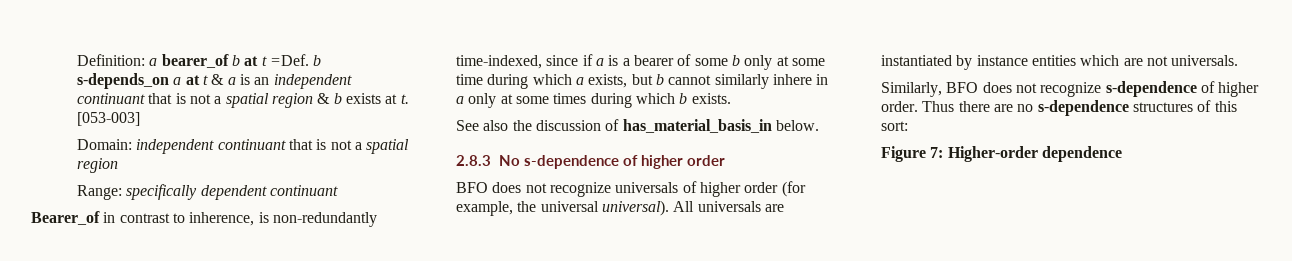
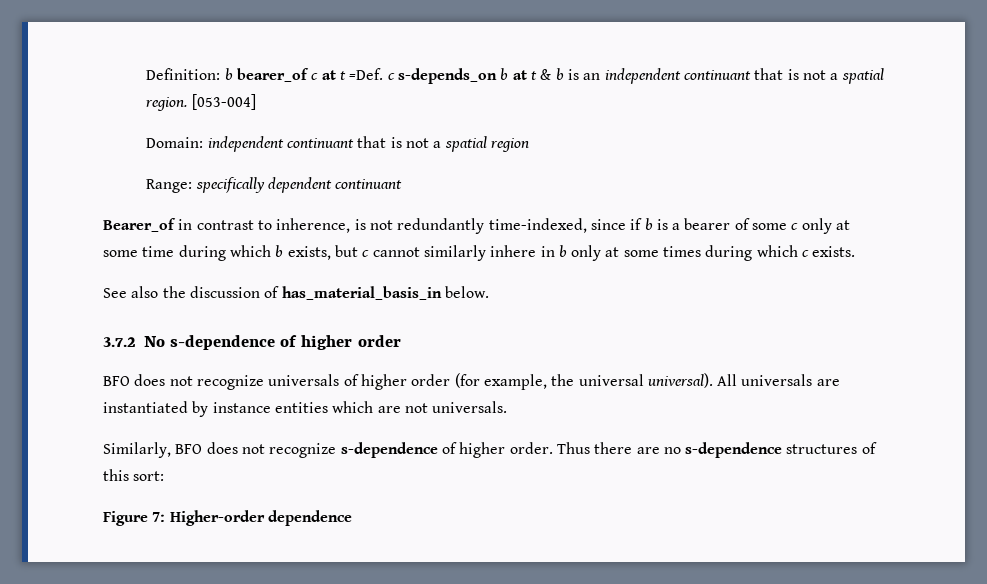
[149,54,322,68] [76,73,236,89] a bearer_of b at t =Def. b s-depends_on a at t & a -> [224,68,564,84] b bearer_of c at t =Def. c s-depends_on b at t & b
[271,93,409,108] [76,112,140,126] region & b exists at t. [053-003] -> [146,94,256,111] region. [053-004]
[272,212,377,227] non-redundantly -> [369,218,485,234] not redundantly
[595,58,604,66] a -> [644,218,653,230] b
[731,55,740,66] b -> [791,223,799,230] c
[575,77,584,85] a -> [275,245,284,257] b
[655,74,664,85] b -> [362,250,370,257] c
[456,96,464,104] a -> [558,245,567,257] b
[679,93,688,104] b -> [802,250,810,257] c
[456,155,491,166] 2.8.3 -> [103,337,136,347] 3.7.2

